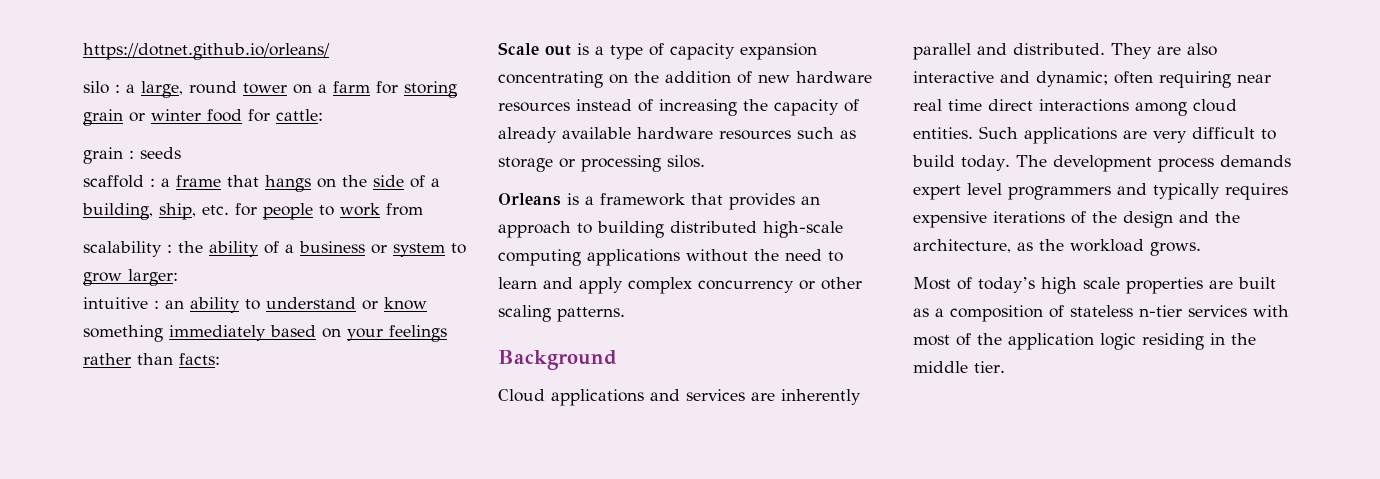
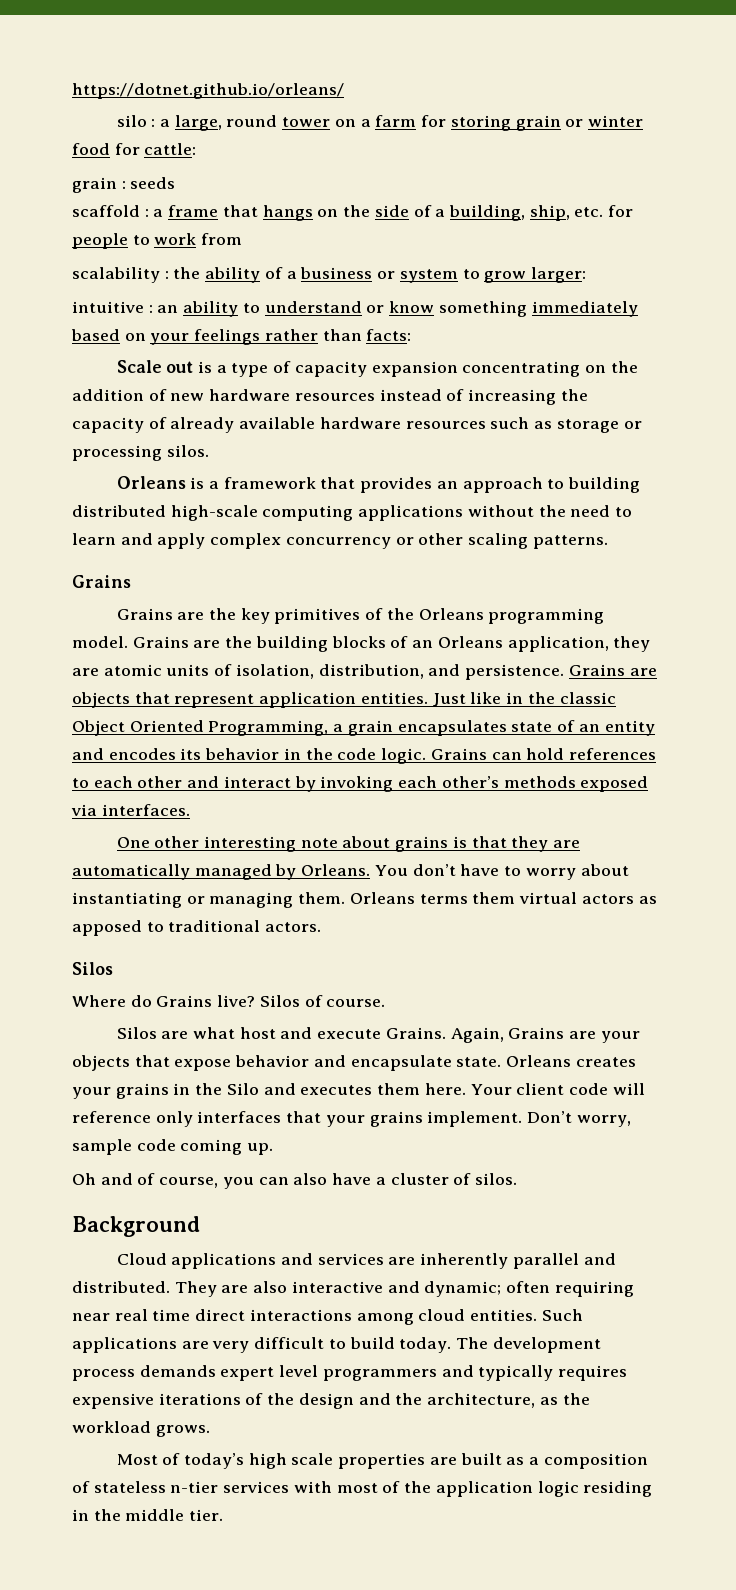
(625, 314) none -> [72,575,131,588] [116,608,605,624] [72,636,651,652] [72,664,657,680] [72,692,616,708] [72,720,655,736] [72,748,656,764] [72,776,649,792] [71,804,190,816] [116,836,581,852] [72,864,629,880] [72,892,657,908] [72,920,322,936] [72,962,113,975] [72,995,386,1007] [116,1027,640,1043] [72,1055,636,1071] [72,1083,645,1099] [72,1111,631,1127] [72,1139,274,1155] [72,1173,517,1189] // Grains // Grains are the key primitives of the Orleans programming model. Grains are the building blocks of an Orleans application, they are atomic units of isolation, distribution, and persistence. Grains are objects that represent application entities. Just like in the classic Object Oriented Programming, a grain encapsulates state of an entity and encodes its behavior in the code logic. Grains can hold references to each other and interact by invoking each other’s methods exposed via interfaces. // One other interesting note about grains is that they are automatically managed by Orleans. You don’t have to worry about instantiating or managing them. Orleans terms them virtual actors as apposed to traditional actors. // Silos // Where do Grains live? Silos of course. // Silos are what host and execute Grains. Again, Grains are your objects that expose behavior and encapsulate state. Orleans creates your grains in the Silo and executes them here. Your client code will reference only interfaces that your grains implement. Don’t worry, sample code coming up. // Oh and of course, you can also have a cluster of silos.

